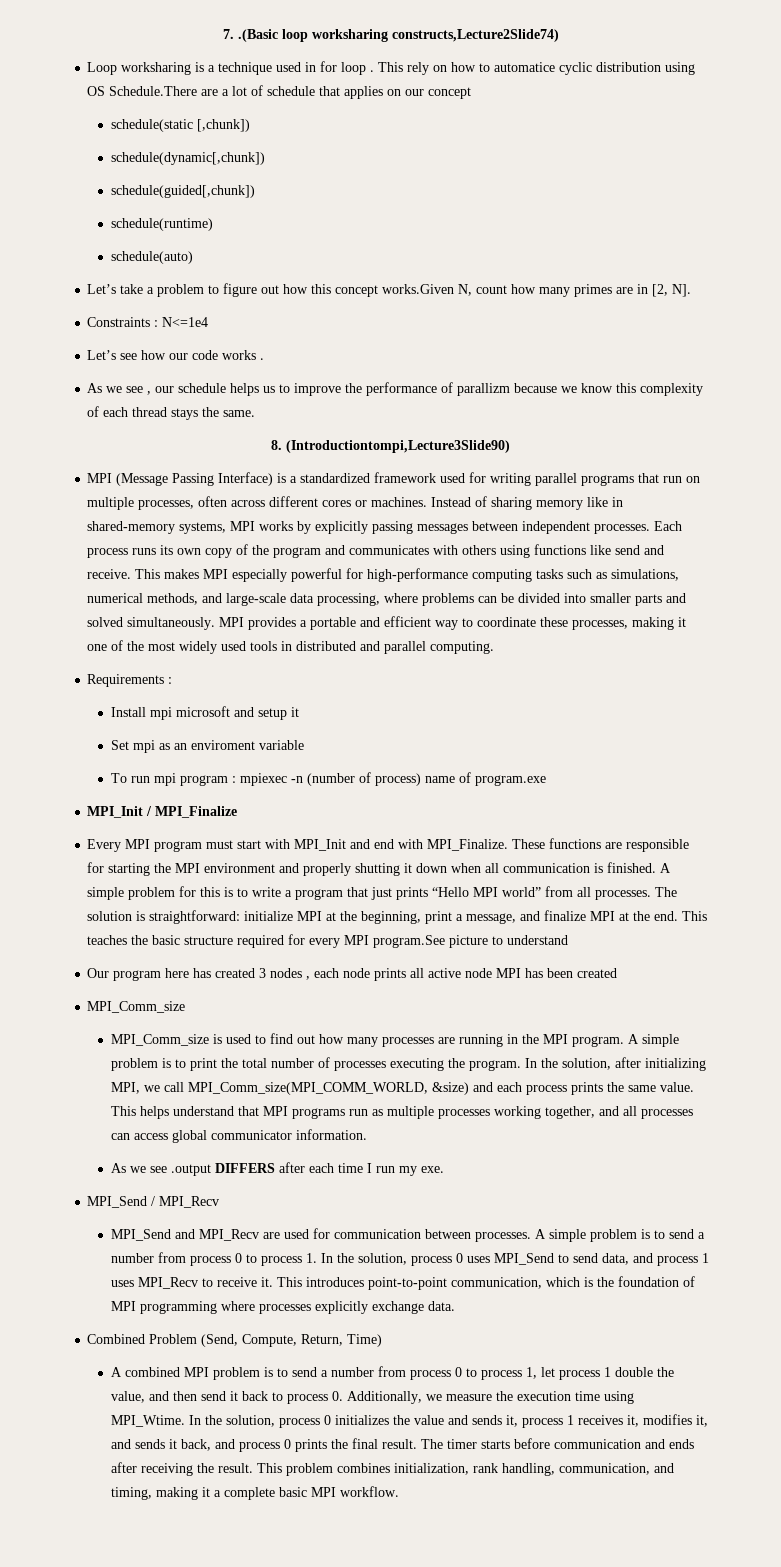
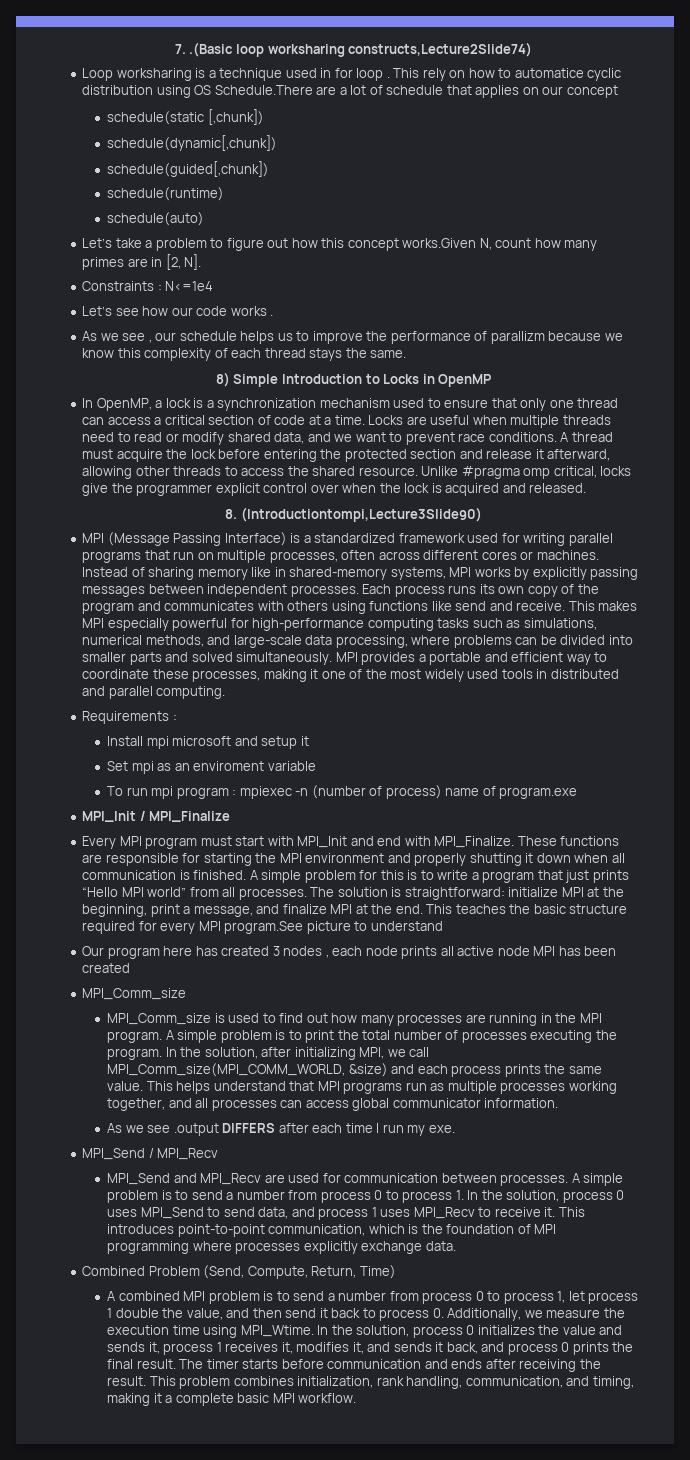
(256, 413) none -> [215,372,492,387] [82,398,619,411] [82,415,611,428] [82,432,613,445] [82,449,611,462] [82,466,632,479] [82,483,587,496] // 8) Simple Introduction to Locks in OpenMP // In OpenMP, a lock is a synchronization mechanism used to ensure that only one thread can access a critical section of code at a time. Locks are useful when multiple threads need to read or modify shared data, and we want to prevent race conditions. A thread must acquire the lock before entering the protected section and release it afterward, allowing other threads to access the shared resource. Unlike #pragma omp critical, locks give the programmer explicit control over when the lock is acquired and released.

